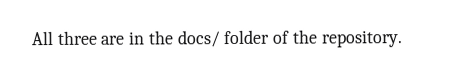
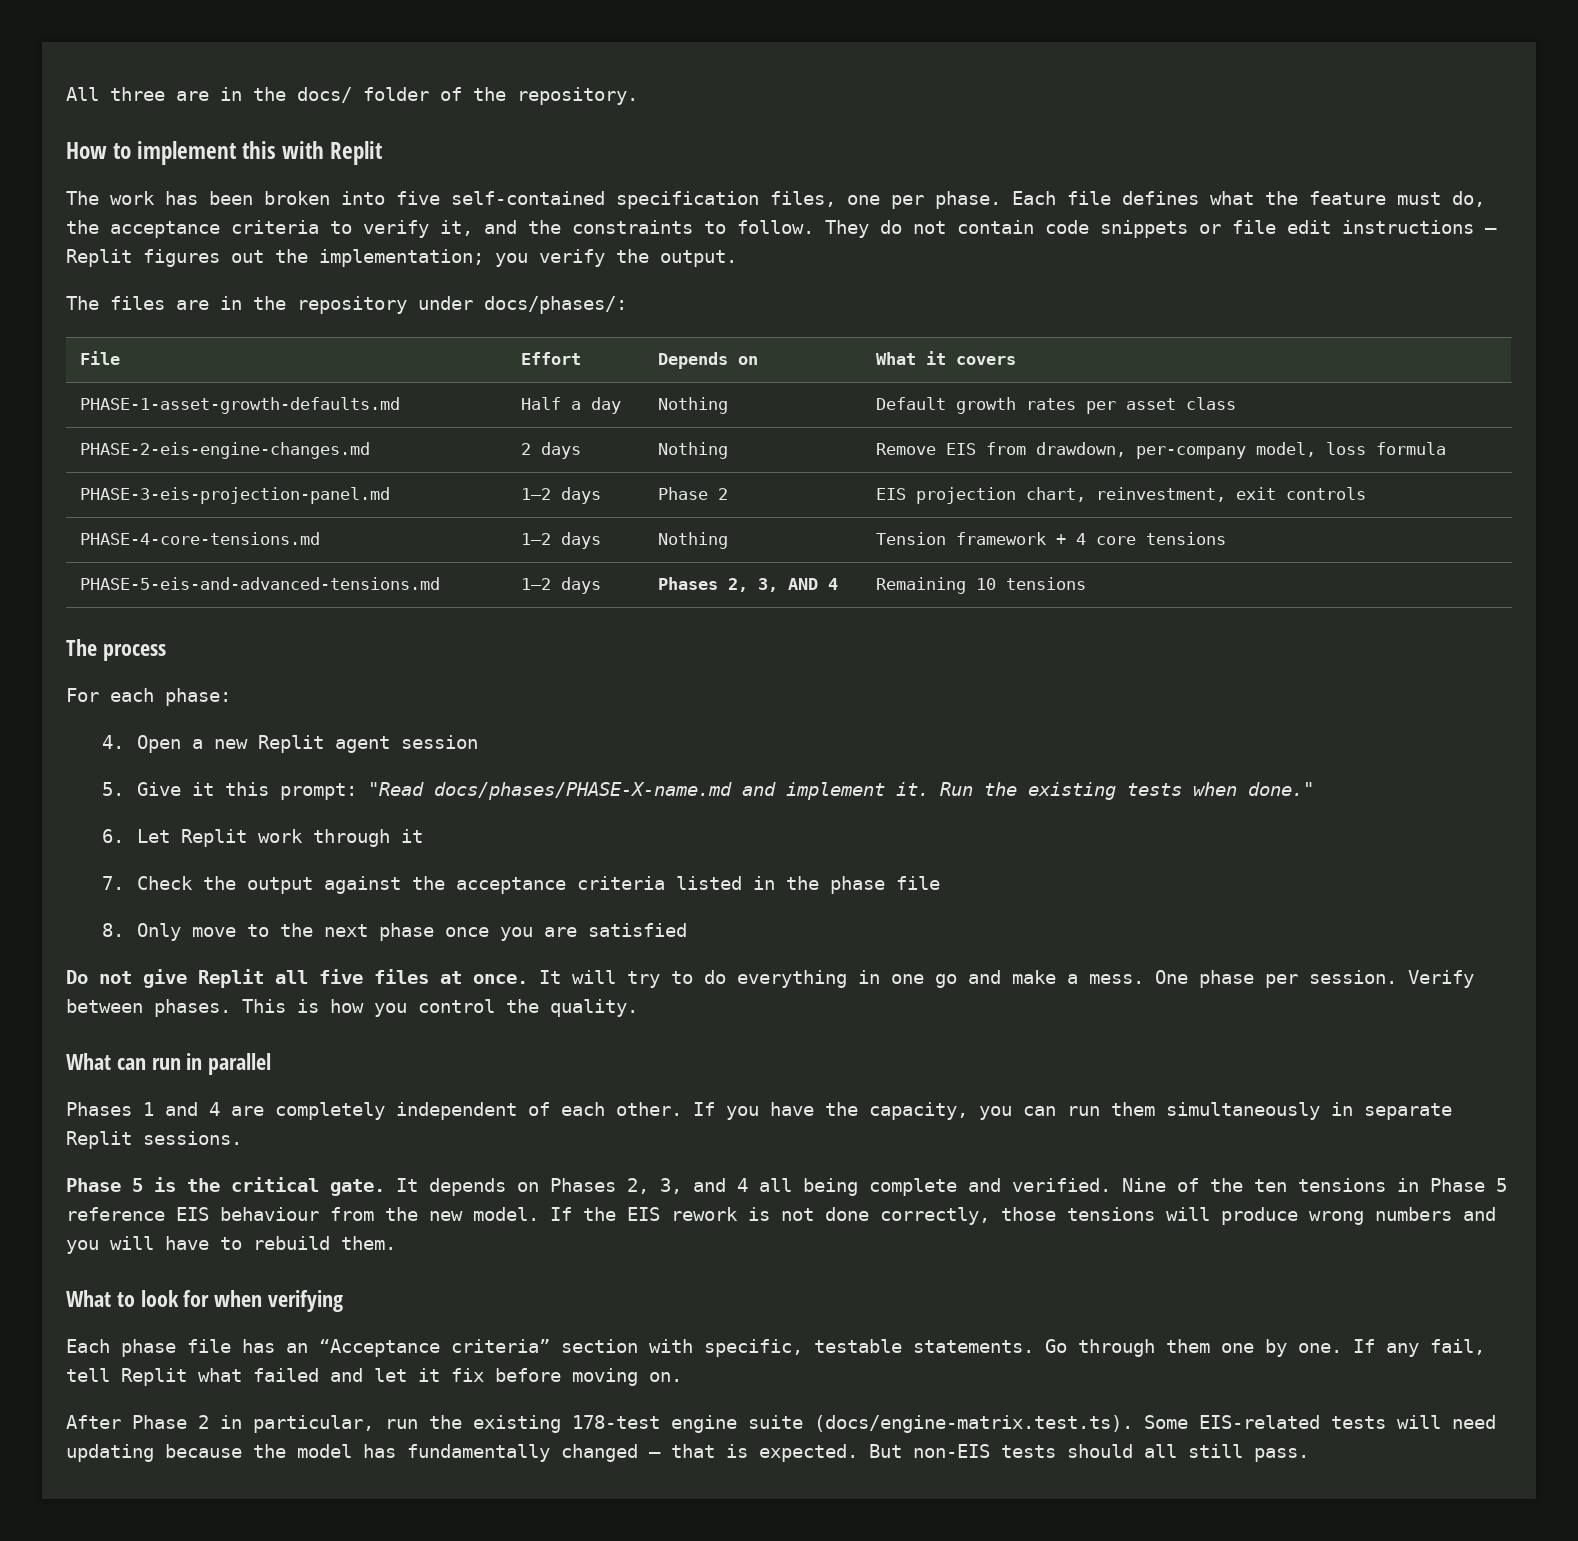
(403, 39) none -> [66,141,383,165] [66,191,1485,209] [66,220,1497,238] [66,249,737,267] [66,296,627,314] [79,351,120,365] [520,352,581,365] [657,352,758,369] [875,351,1016,365] [79,397,400,414] [520,397,621,414] [657,397,728,414] [875,397,1236,414] [79,442,370,459] [520,442,581,459] [657,442,728,459] [875,442,1446,459] [79,487,390,504] [520,487,601,504] [657,487,728,500] [875,487,1366,504] [79,532,320,545] [520,532,601,549] [657,532,728,549] [875,532,1226,545] [79,577,440,590] [520,577,601,594] [657,577,838,592] [875,577,1086,594] [66,639,166,661] [66,688,231,706] [101,735,478,753] [101,782,1314,800] [101,829,423,847] [101,876,940,894] [101,923,687,941] [66,969,1474,988] [66,999,638,1017] [66,1053,272,1075] [66,1102,1452,1120] [66,1131,242,1149] [66,1177,1507,1196] [66,1207,1496,1225] [66,1236,396,1254] [66,1290,344,1312] [66,1339,1485,1357] [66,1368,682,1386] [66,1415,1496,1433] [66,1444,1309,1462] // How to implement this with Replit // The work has been broken into five self-contained specification files, one per phase. Each file defines what the feature must do, the acceptance criteria to verify it, and the constraints to follow. They do not contain code snippets or file edit instructions — Replit figures out the implementation; you verify the output. // The files are in the repository under docs/phases/: // File | Effort | Depends on | What it covers // PHASE-1-asset-growth-defaults.md | Half a day | Nothing | Default growth rates per asset class // PHASE-2-eis-engine-changes.md | 2 days | Nothing | Remove EIS from drawdown, per-company model, loss formula // PHASE-3-eis-projection-panel.md | 1–2 days | Phase 2 | EIS projection chart, reinvestment, exit controls // PHASE-4-core-tensions.md | 1–2 days | Nothing | Tension framework + 4 core tensions // PHASE-5-eis-and-advanced-tensions.md | 1–2 days | Phases 2, 3, AND 4 | Remaining 10 tensions // The process // For each phase: // 4. Open a new Replit agent session // 5. Give it this prompt: "Read docs/phases/PHASE-X-name.md and implement it. Run the existing tests when done." // 6. Let Replit work through it // 7. Check the output against the acceptance criteria listed in the phase file // 8. Only move to the next phase once you are satisfied // Do not give Replit all five files at once. It will try to do everything in one go and make a mess. One phase per session. Verify between phases. This is how you control the quality. // What can run in parallel // Phases 1 and 4 are completely independent of each other. If you have the capacity, you can run them simultaneously in separate Replit sessions. // Phase 5 is the critical gate. It depends on Phases 2, 3, and 4 all being complete and verified. Nine of the ten tensions in Phase 5 reference EIS behaviour from the new model. If the EIS rework is not done correctly, those tensions will produce wrong numbers and you will have to rebuild them. // What to look for when verifying // Each phase file has an “Acceptance criteria” section with specific, testable statements. Go through them one by one. If any fail, tell Replit what failed and let it fix before moving on. // After Phase 2 in particular, run the existing 178-test engine suite (docs/engine-matrix.test.ts). Some EIS-related tests will need updating because the model has fundamentally changed — that is expected. But non-EIS tests should all still pass.

